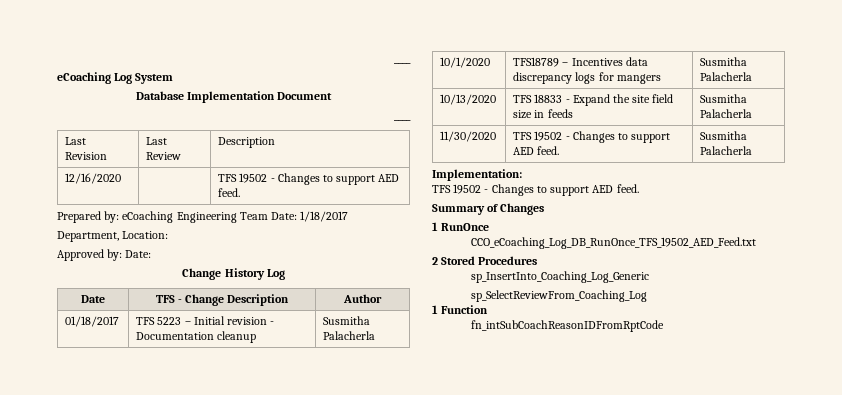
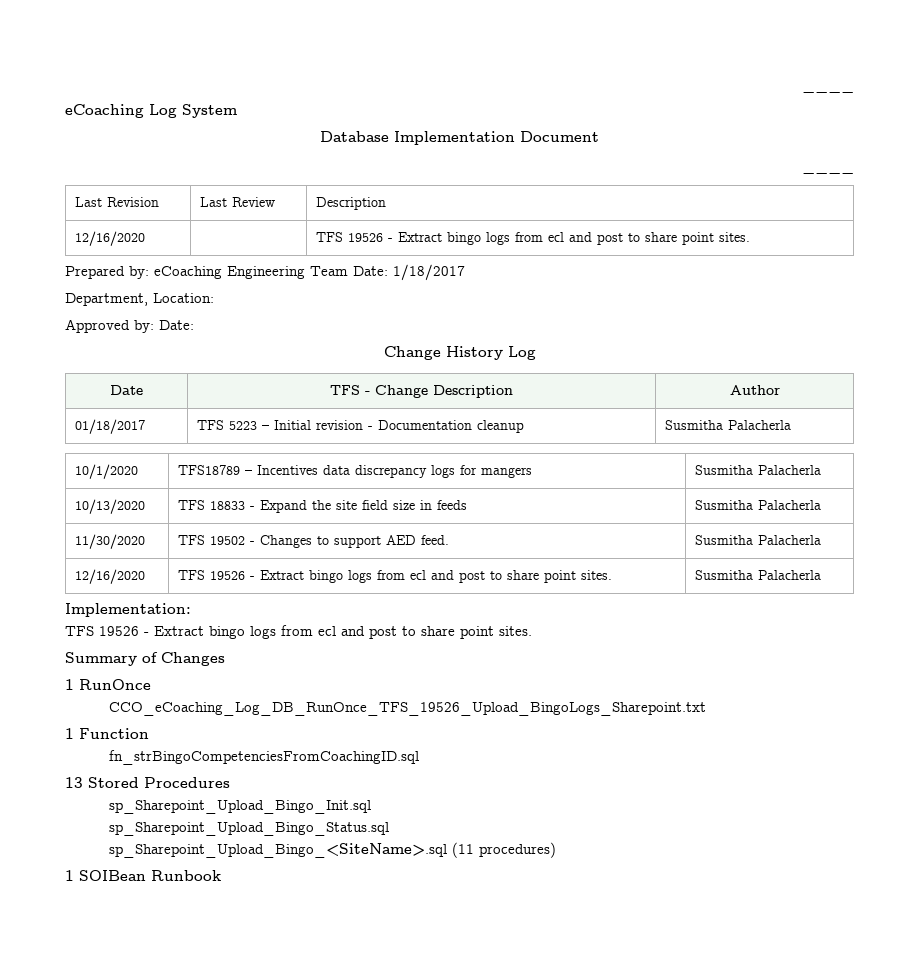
[239,173,400,185] [218,188,241,197] 19502 - Changes to support AED feed. -> [347,232,750,245] 19526 - Extract bingo logs from ecl and post to share point sites.
[432,169,522,181] [432,184,639,196] // Implementation: // TFS 19502 - Changes to support AED feed. -> [74,569,145,584] [177,570,612,583] [694,570,821,580] [65,603,191,617] [65,625,532,639] // 12/16/2020 | TFS 19526 - Extract bingo logs from ecl and post to share point sites. | Susmitha Palacherla // Implementation: // TFS 19526 - Extract bingo logs from ecl and post to share point sites.
[470,237,756,249] [432,256,538,265] [470,271,649,283] [470,290,647,302] [432,305,489,314] [470,320,664,332] CCO_eCoaching_Log_DB_RunOnce_TFS_19502_AED_Feed.txt // 2 Stored Procedures // sp_InsertInto_Coaching_Log_Generic // sp_SelectReviewFrom_Coaching_Log // 1 Function // fn_intSubCoachReasonIDFromRptCode -> [109,702,707,716] [65,728,149,739] [109,750,420,765] [65,777,230,788] [109,800,372,814] [109,822,390,836] [109,842,557,858] [65,870,221,881] CCO_eCoaching_Log_DB_RunOnce_TFS_19526_Upload_BingoLogs_Sharepoint.txt // 1 Function // fn_strBingoCompetenciesFromCoachingID.sql // 13 Stored Procedures // sp_Sharepoint_Upload_Bingo_Init.sql // sp_Sharepoint_Upload_Bingo_Status.sql // sp_Sharepoint_Upload_Bingo_<SiteName>.sql (11 procedures) // 1 SOIBean Runbook

